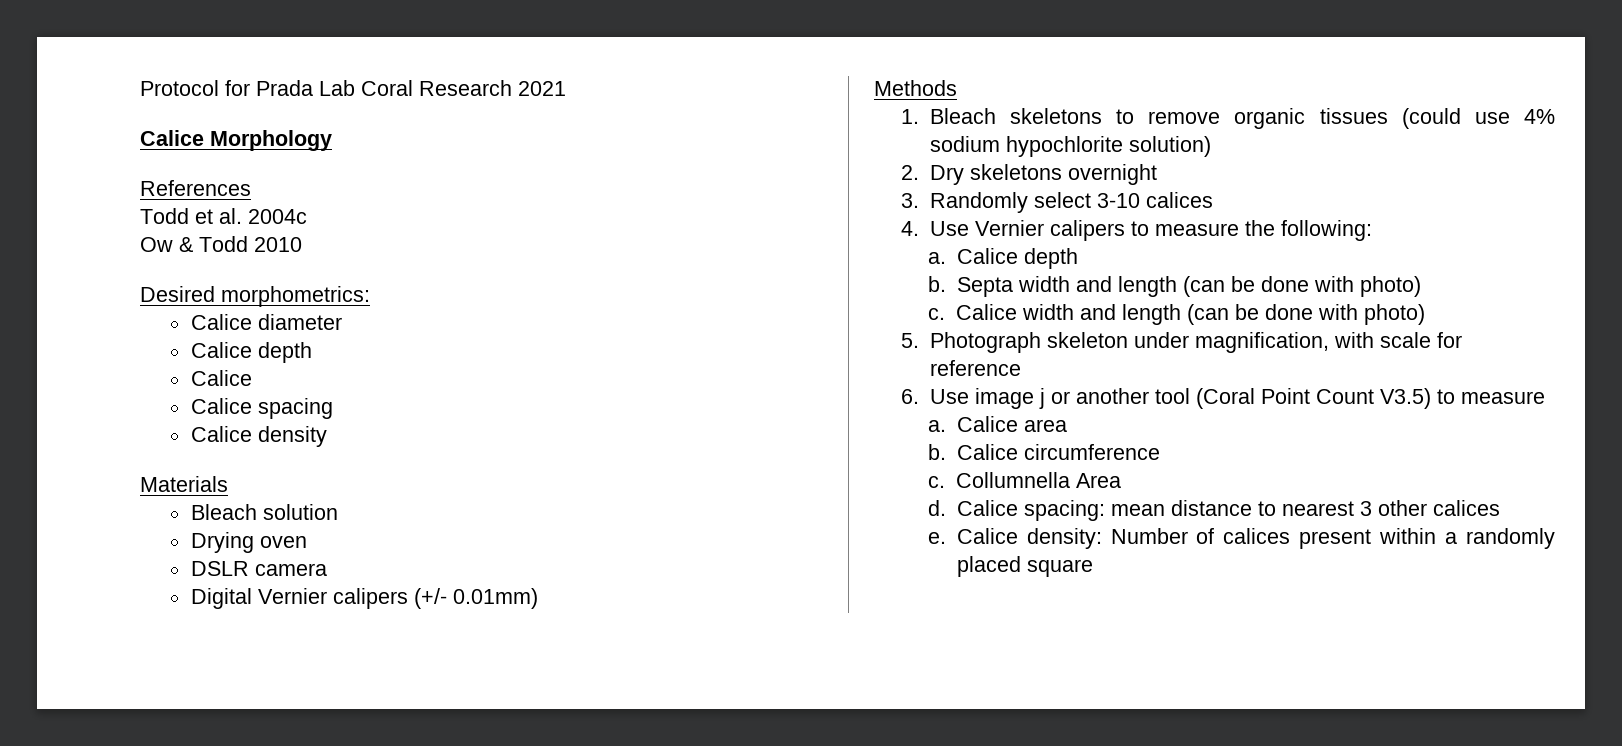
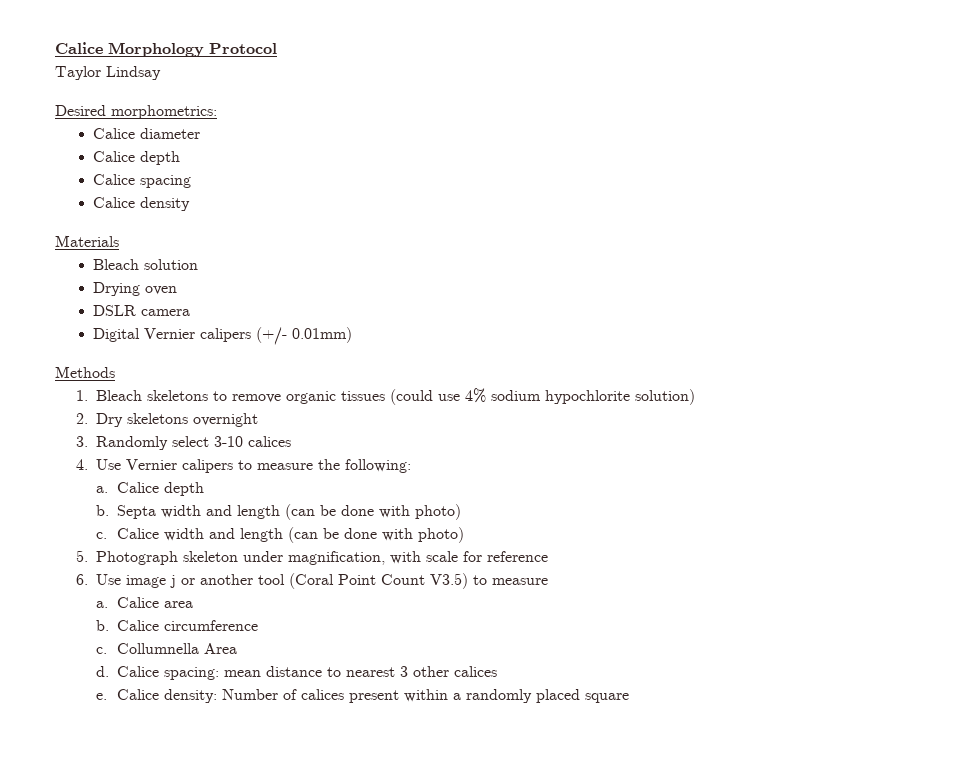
[140,80,566,96] [140,130,332,151] [140,180,251,196] [140,208,307,224] [140,236,302,252] Protocol for Prada Lab Coral Research 2021 // Calice Morphology // References // Todd et al. 2004c // Ow & Todd 2010 -> [55,42,277,57] [55,66,161,80] Calice Morphology Protocol // Taylor Lindsay
[190,398,252,414] // Calice -> (136, 179) none

